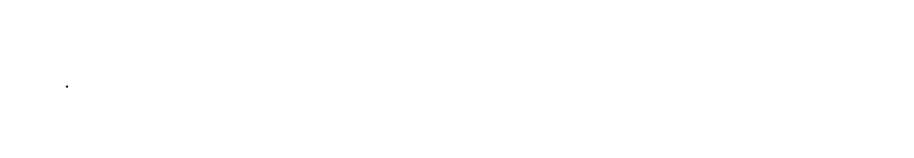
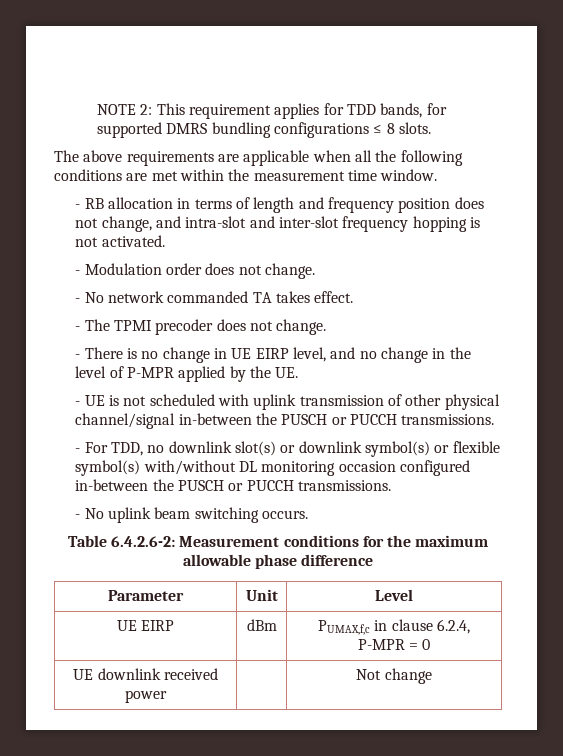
[64,84,70,88] . -> [96,103,447,119] [96,122,431,138] [54,150,463,166] [54,169,438,181] [75,197,484,213] [75,216,481,232] [75,235,165,247] [75,263,316,279] [75,291,354,303] [75,319,327,335] [75,347,471,363] [75,366,299,382] [75,394,500,410] [75,413,495,429] [75,441,500,457] [75,460,471,476] [75,479,392,491] [75,507,309,523] [67,535,489,547] [182,554,374,569] [108,590,184,601] [245,589,278,601] [375,589,413,601] [116,620,175,631] [246,619,277,631] [318,619,470,635] [357,639,431,650] [73,668,218,680] [125,690,167,703] [356,668,432,684] NOTE 2: This requirement applies for TDD bands, for supported DMRS bundling configurations ≤ 8 slots. // The above requirements are applicable when all the following conditions are met within the measurement time window. // - RB allocation in terms of length and frequency position does not change, and intra-slot and inter-slot frequency hopping is not activated. // - Modulation order does not change. // - No network commanded TA takes effect. // - The TPMI precoder does not change. // - There is no change in UE EIRP level, and no change in the level of P-MPR applied by the UE. // - UE is not scheduled with uplink transmission of other physical channel/signal in-between the PUSCH or PUCCH transmissions. // - For TDD, no downlink slot(s) or downlink symbol(s) or flexible symbol(s) with/without DL monitoring occasion configured in-between the PUSCH or PUCCH transmissions. // - No uplink beam switching occurs. // Table 6.4.2.6-2: Measurement conditions for the maximum allowable phase difference // Parameter | Unit | Level // UE EIRP | dBm | PUMAX,f,c in clause 6.2.4, P-MPR = 0 // UE downlink received power | | Not change

